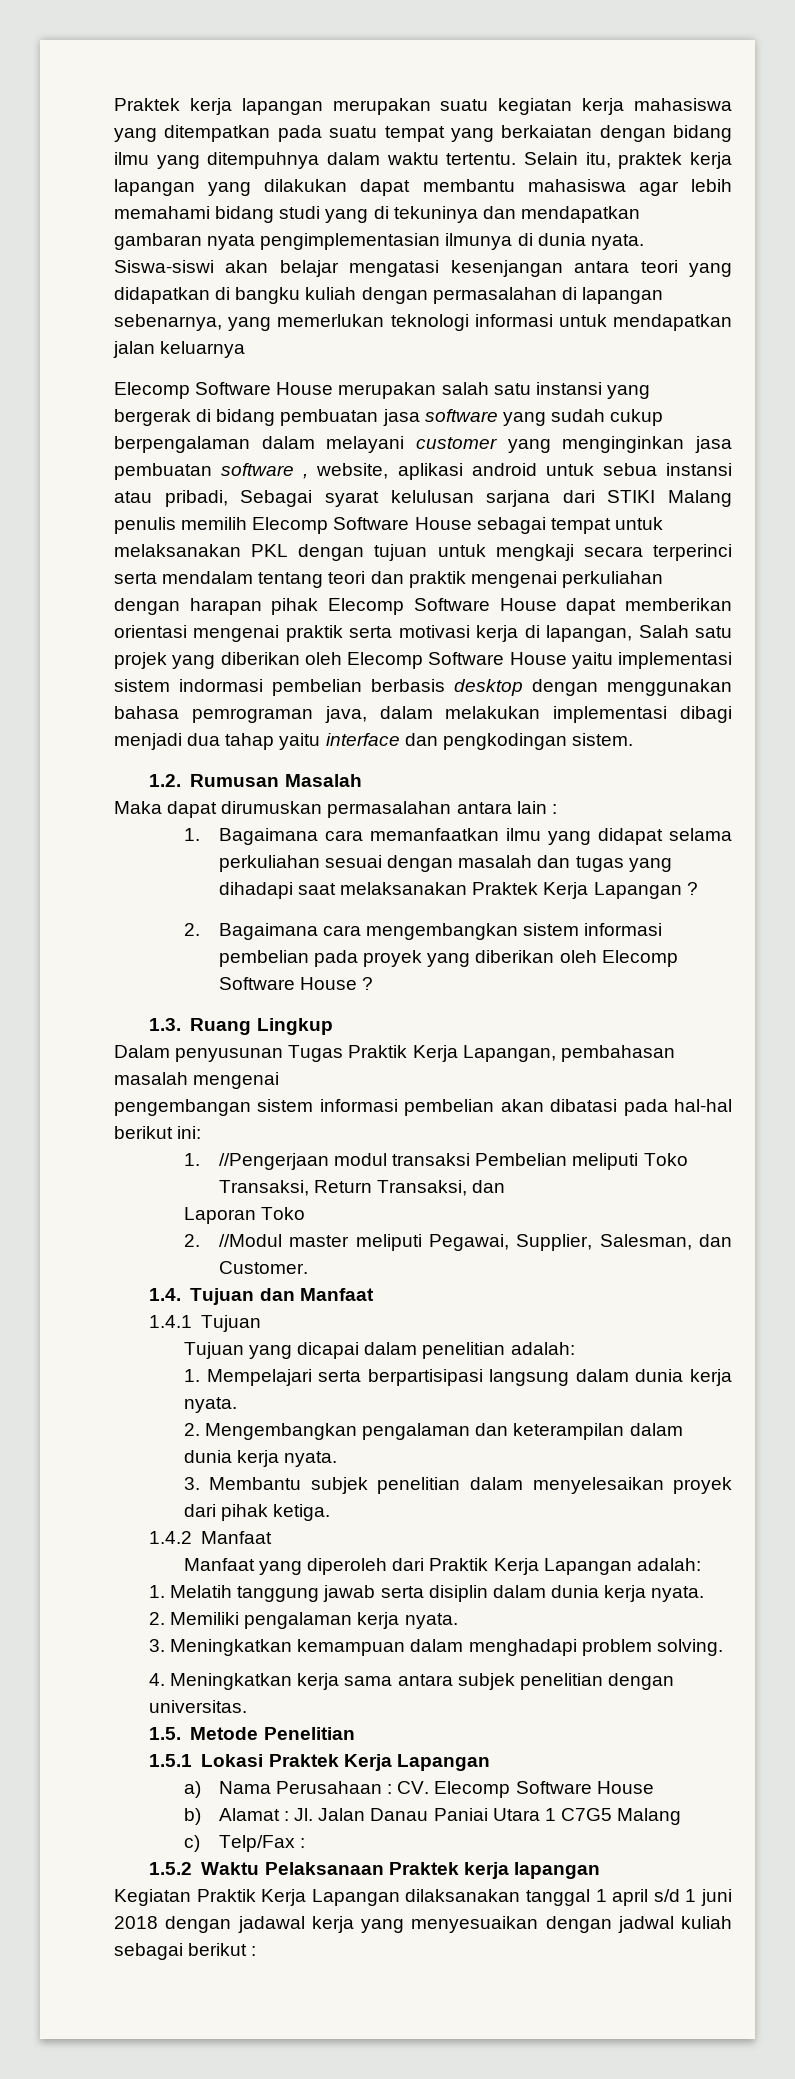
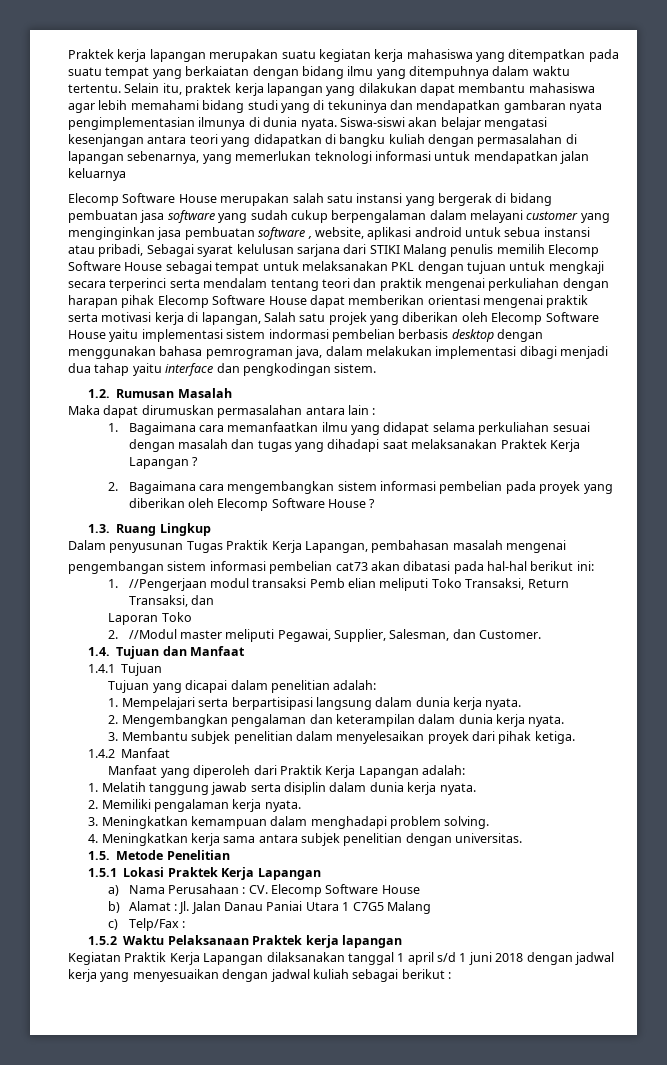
(495, 1107) none -> [335,562,368,571] cat73
[475,1153,568,1166] Pembelian -> [309,578,377,588] Pemb elian
[237,1916,305,1933] jadawal -> [574,952,614,965] jadwal

